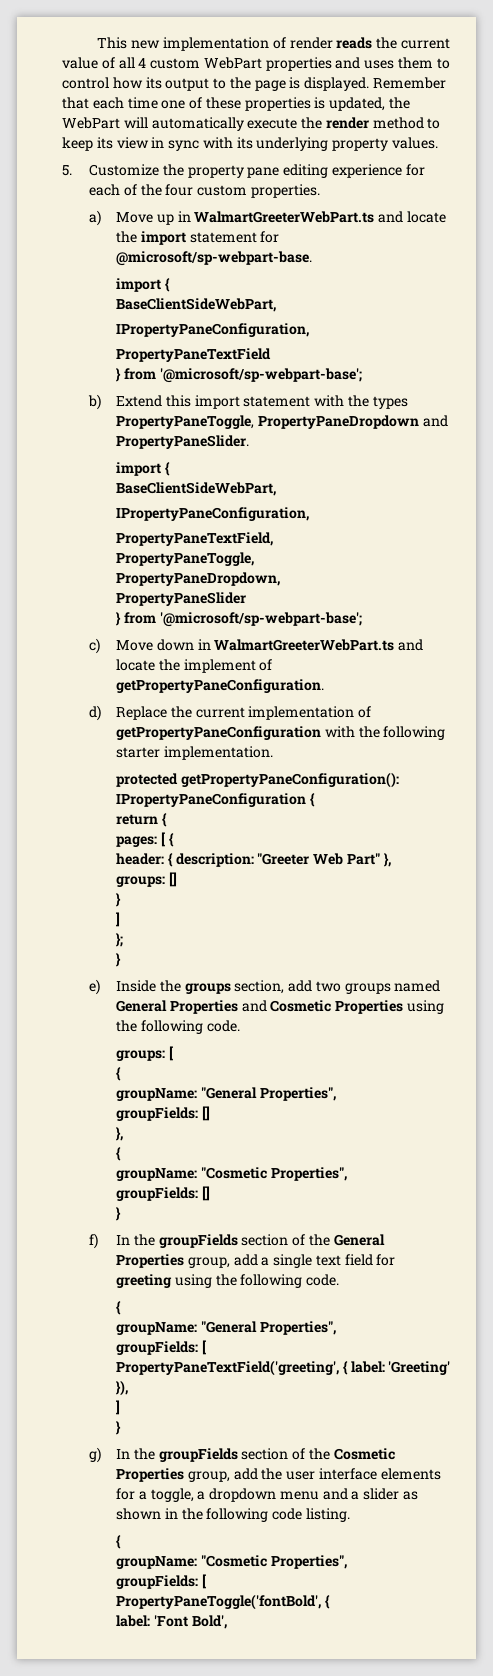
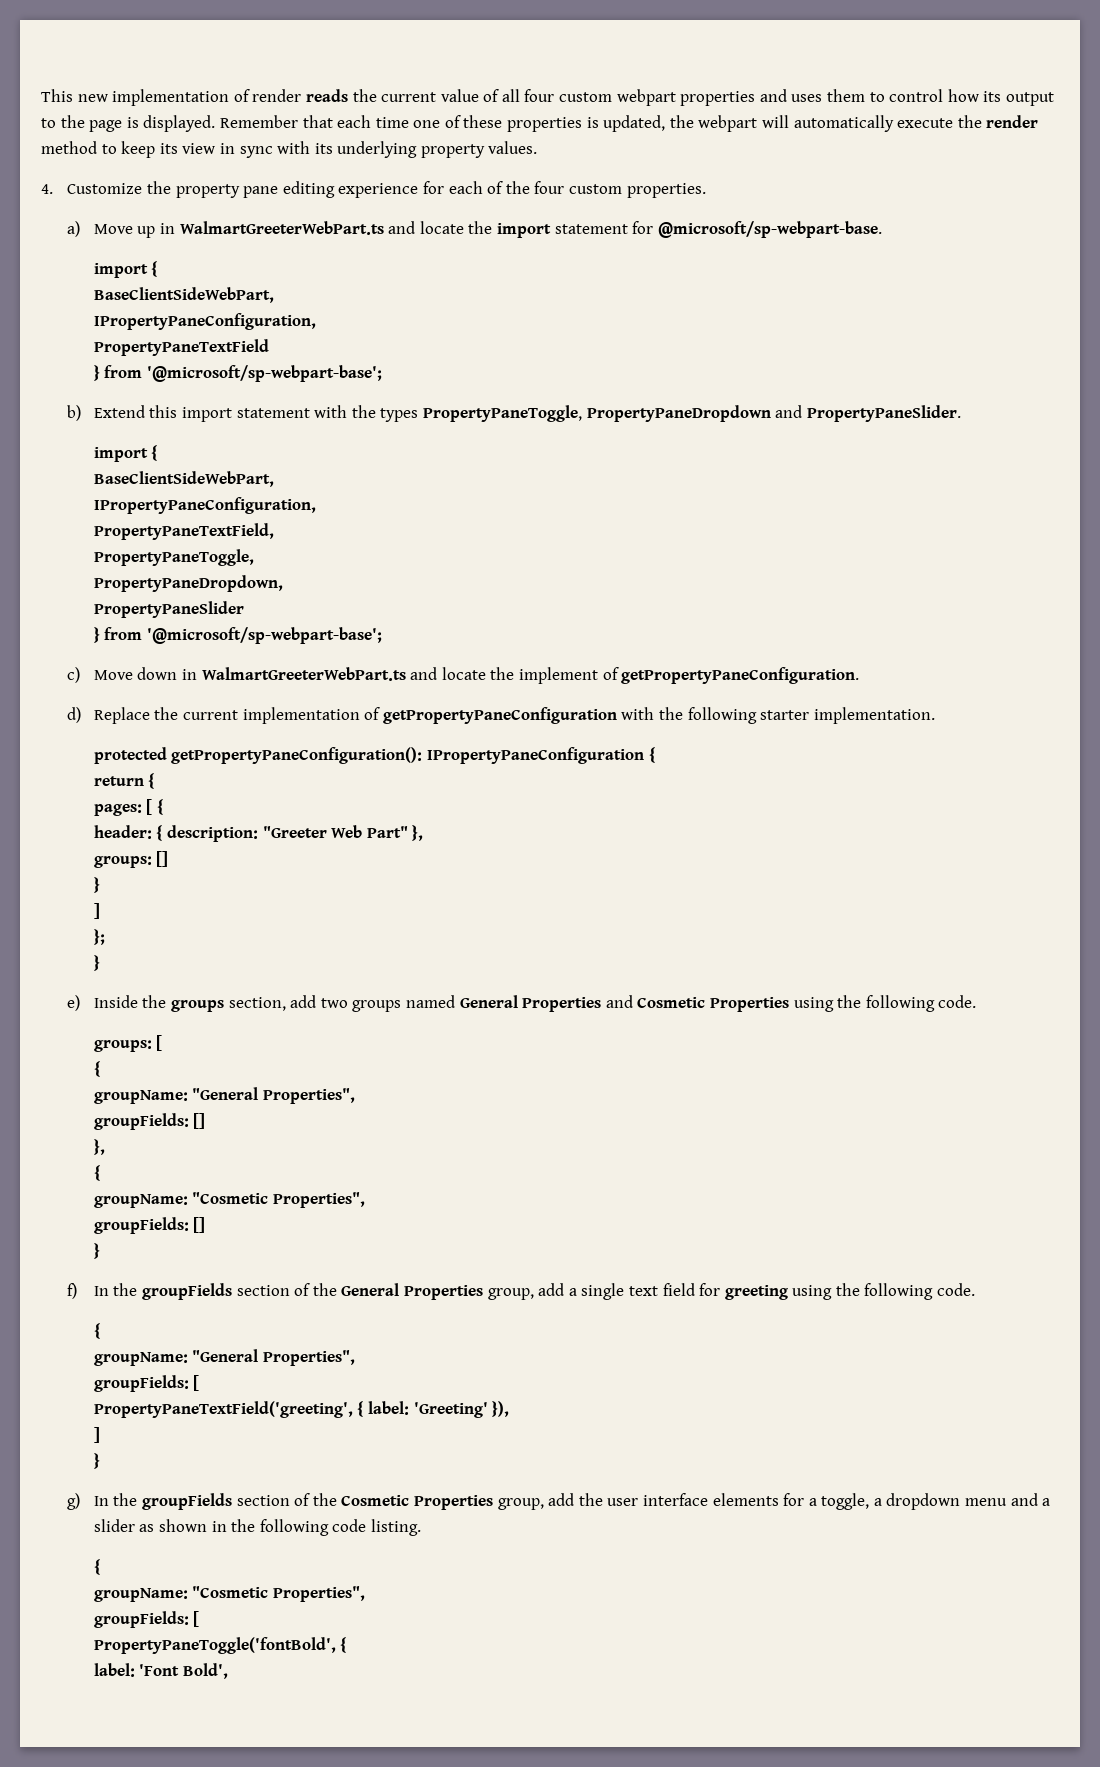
[138,57,262,69] 4 custom WebPart -> [524,89,676,106] four custom webpart
[62,117,120,129] WebPart -> [698,115,758,132] webpart
[62,165,72,176] 5. -> [41,184,53,194] 4.

